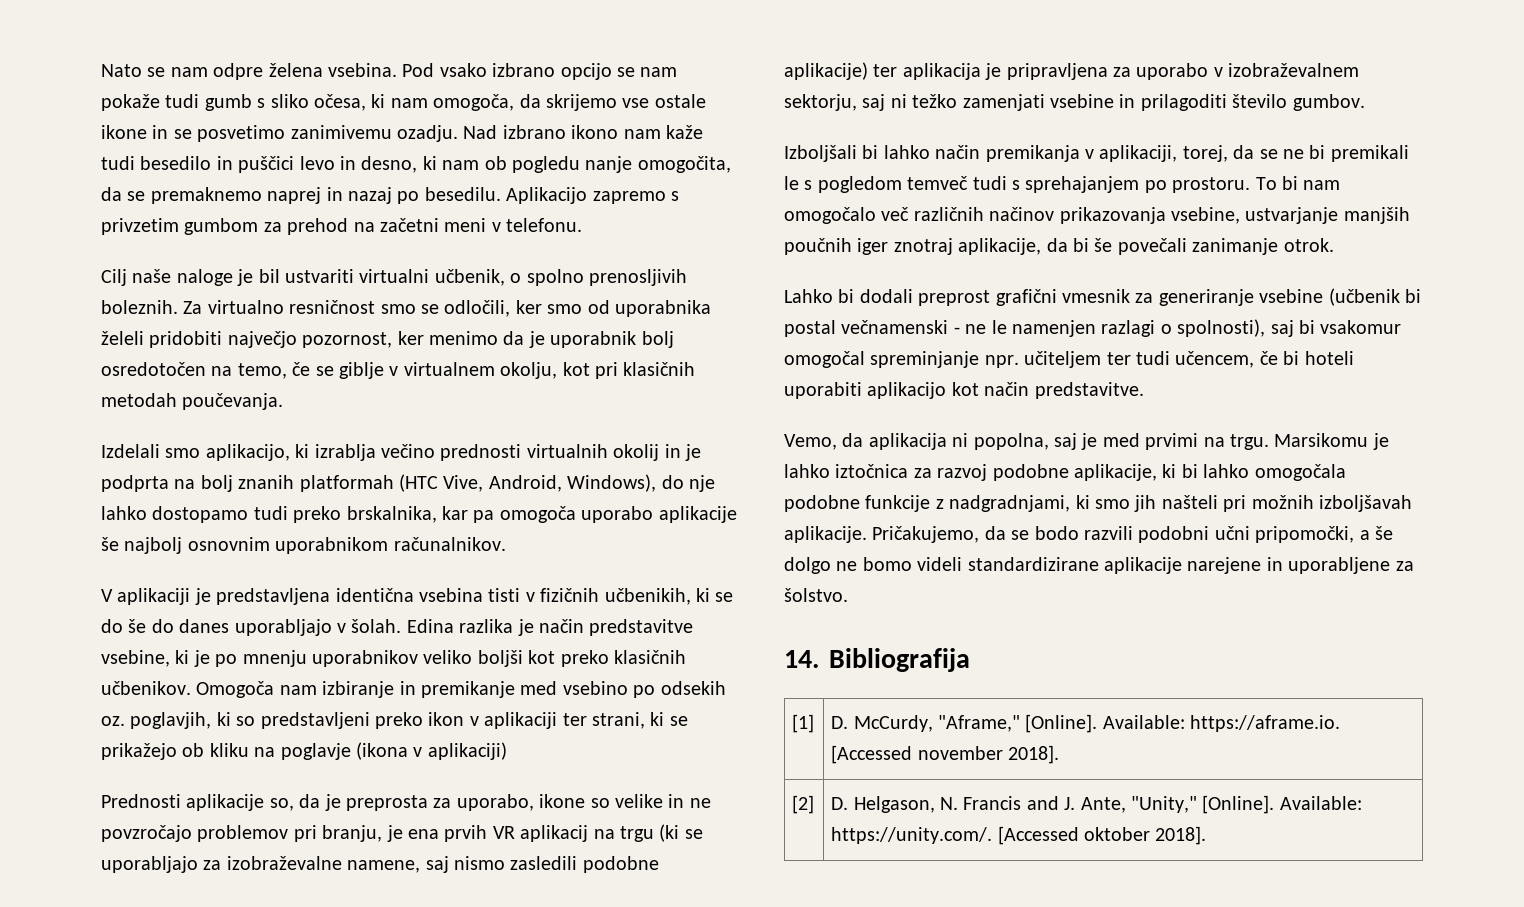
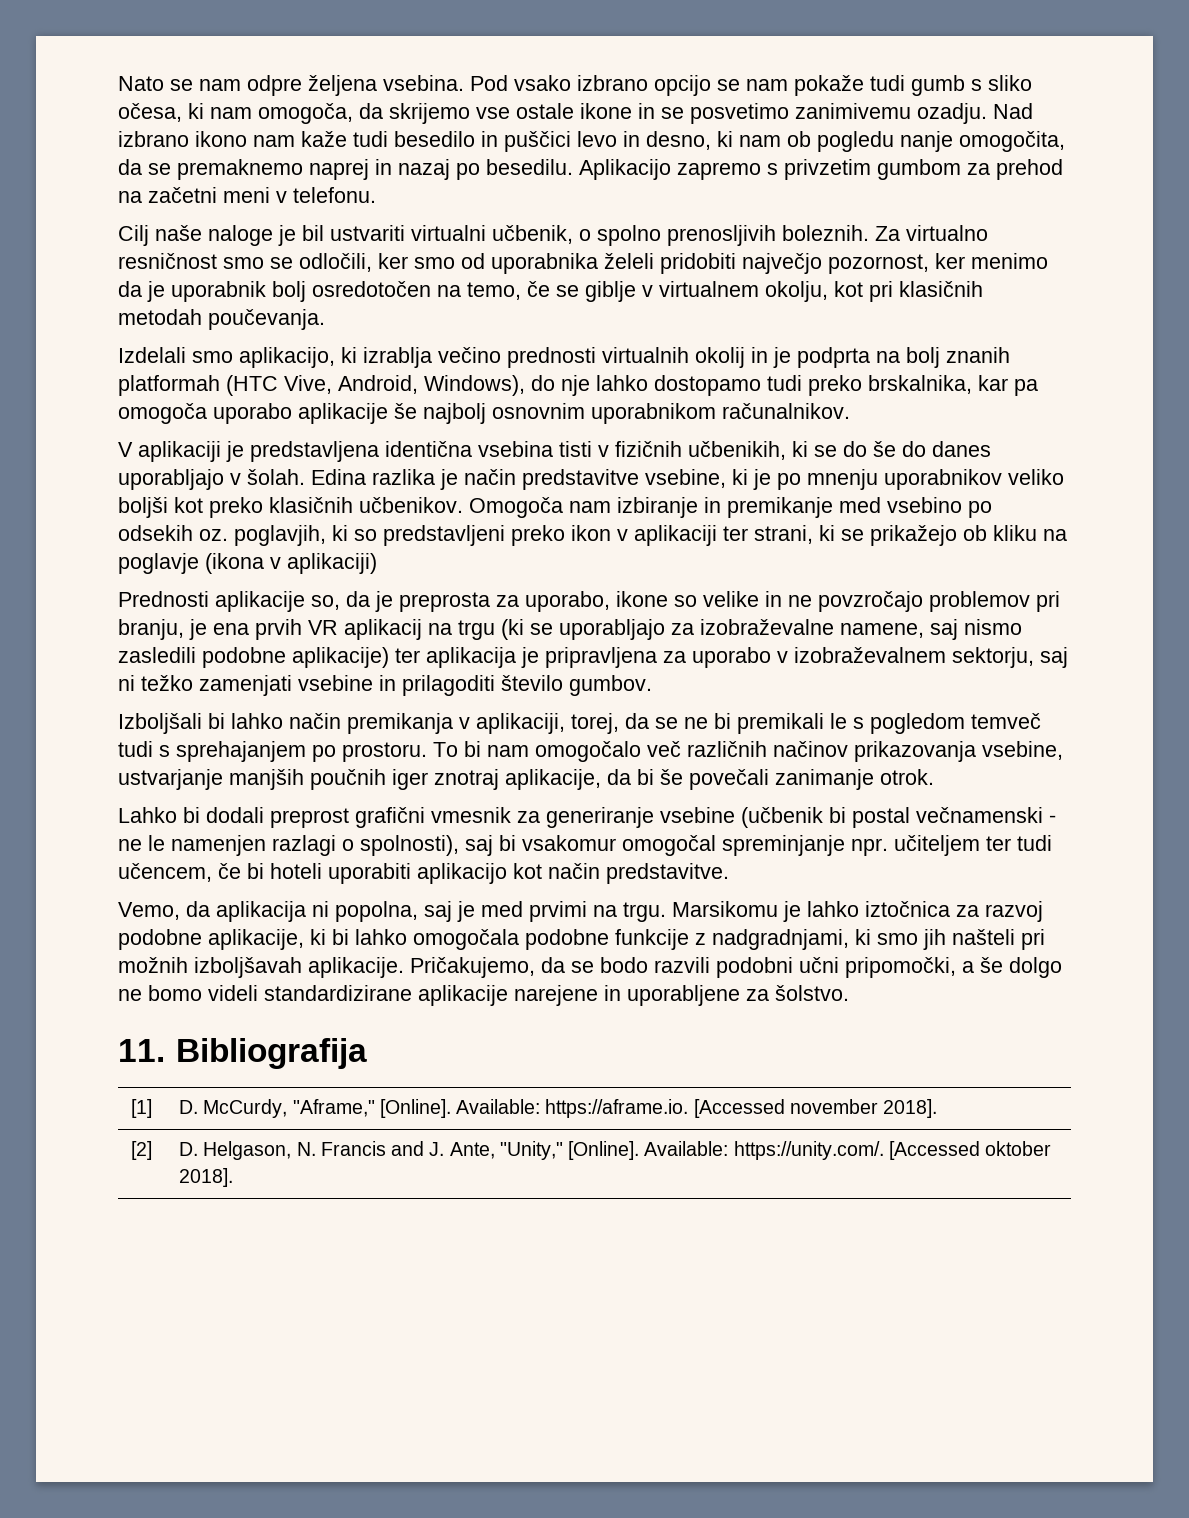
[268,63,323,77] želena -> [308,75,377,96] željena
[784,650,819,668] 14. -> [118,1039,165,1062] 11.

